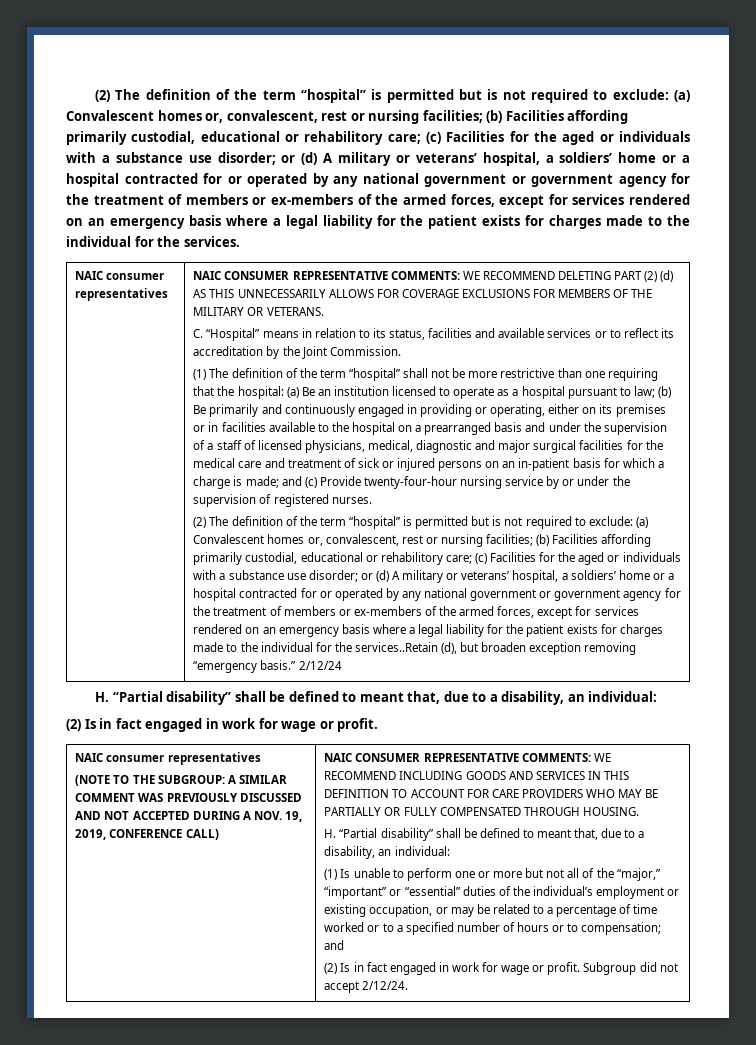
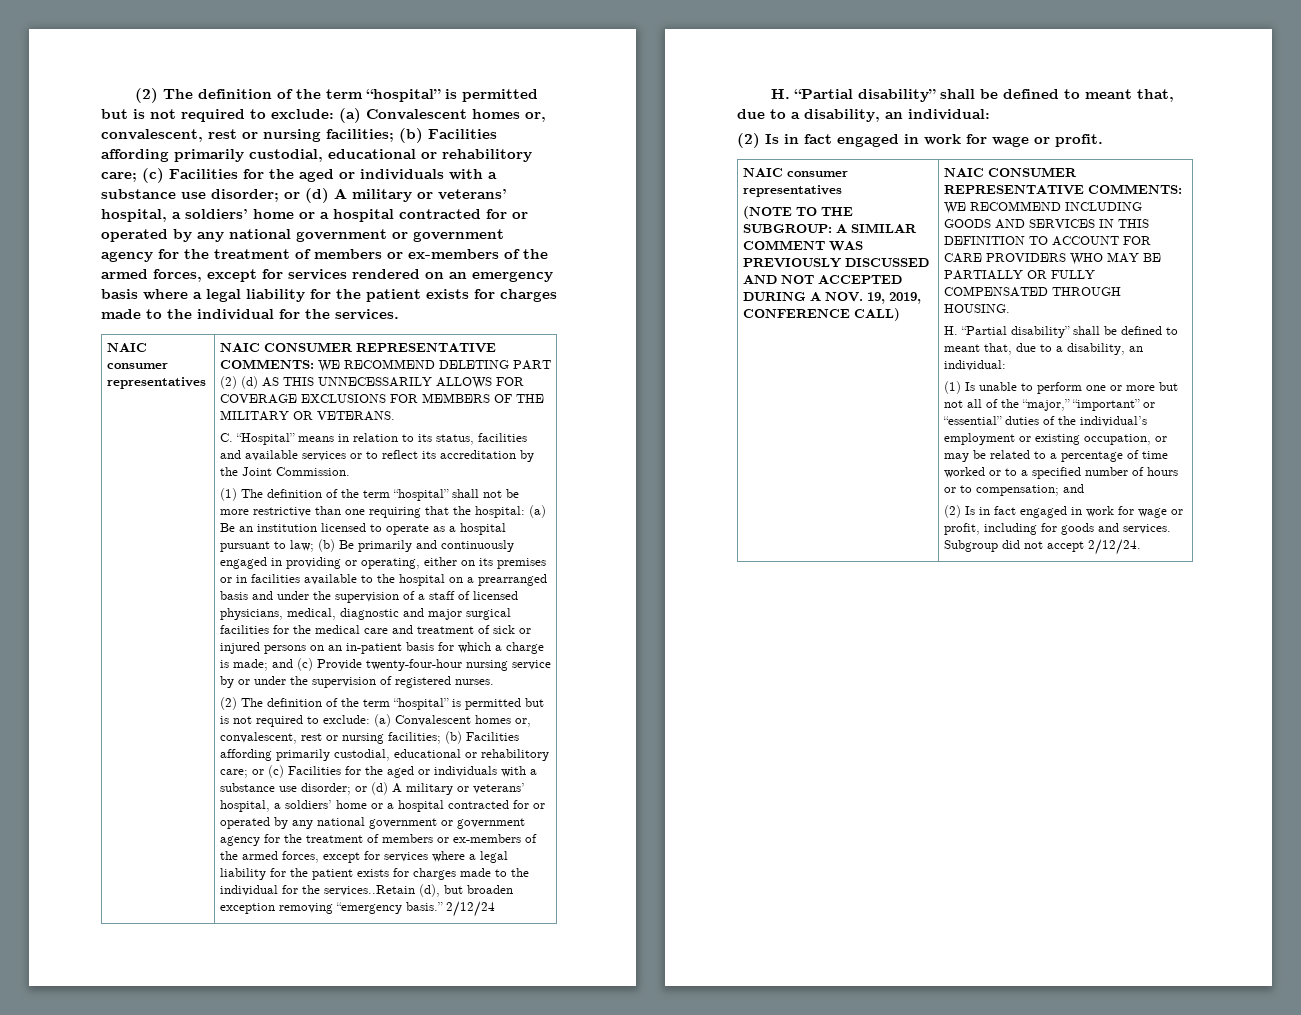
(472, 559) none -> [251,769,264,775] or
[193,624,370,637] rendered on an emergency basis -> (428, 857) none
[547,962,581,975] profit. -> [943,523,1171,535] profit, including for goods and services.

